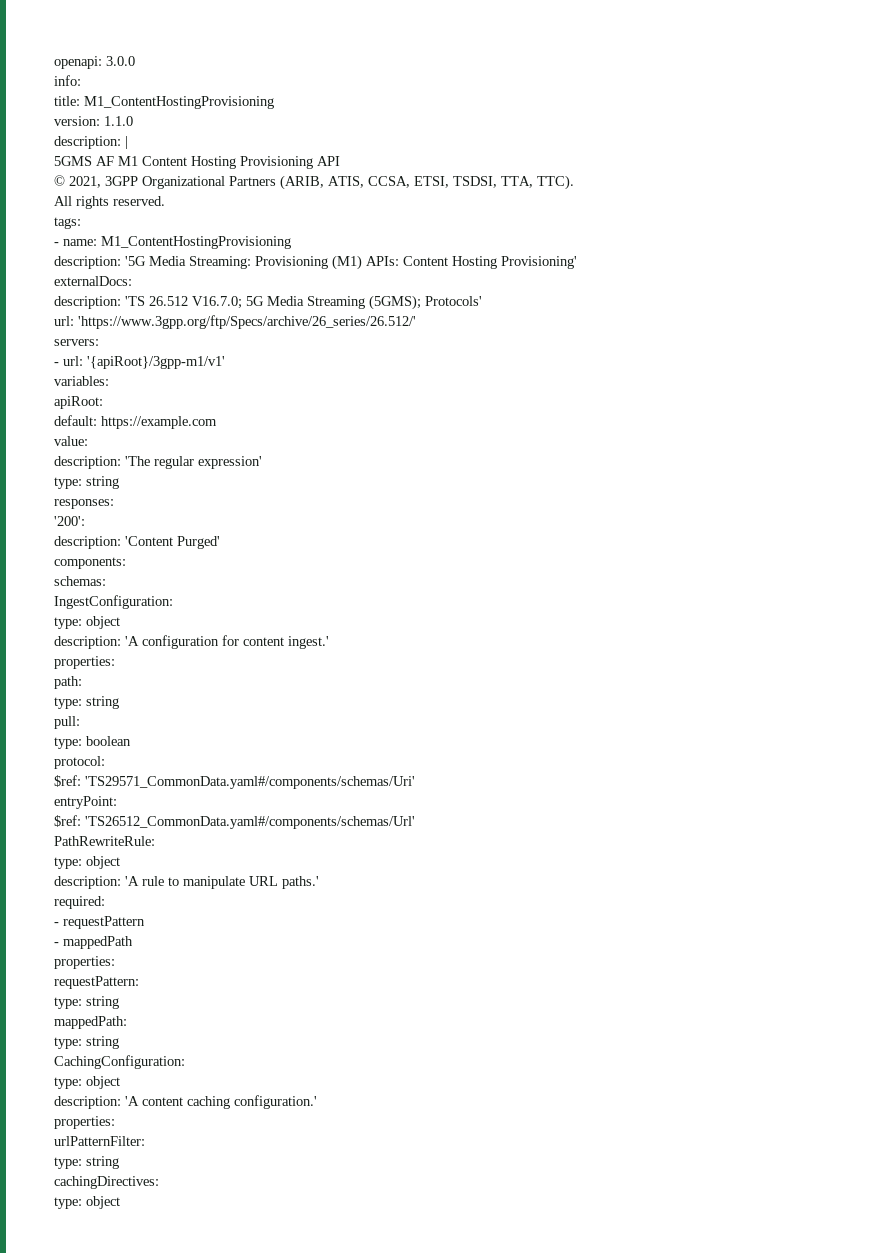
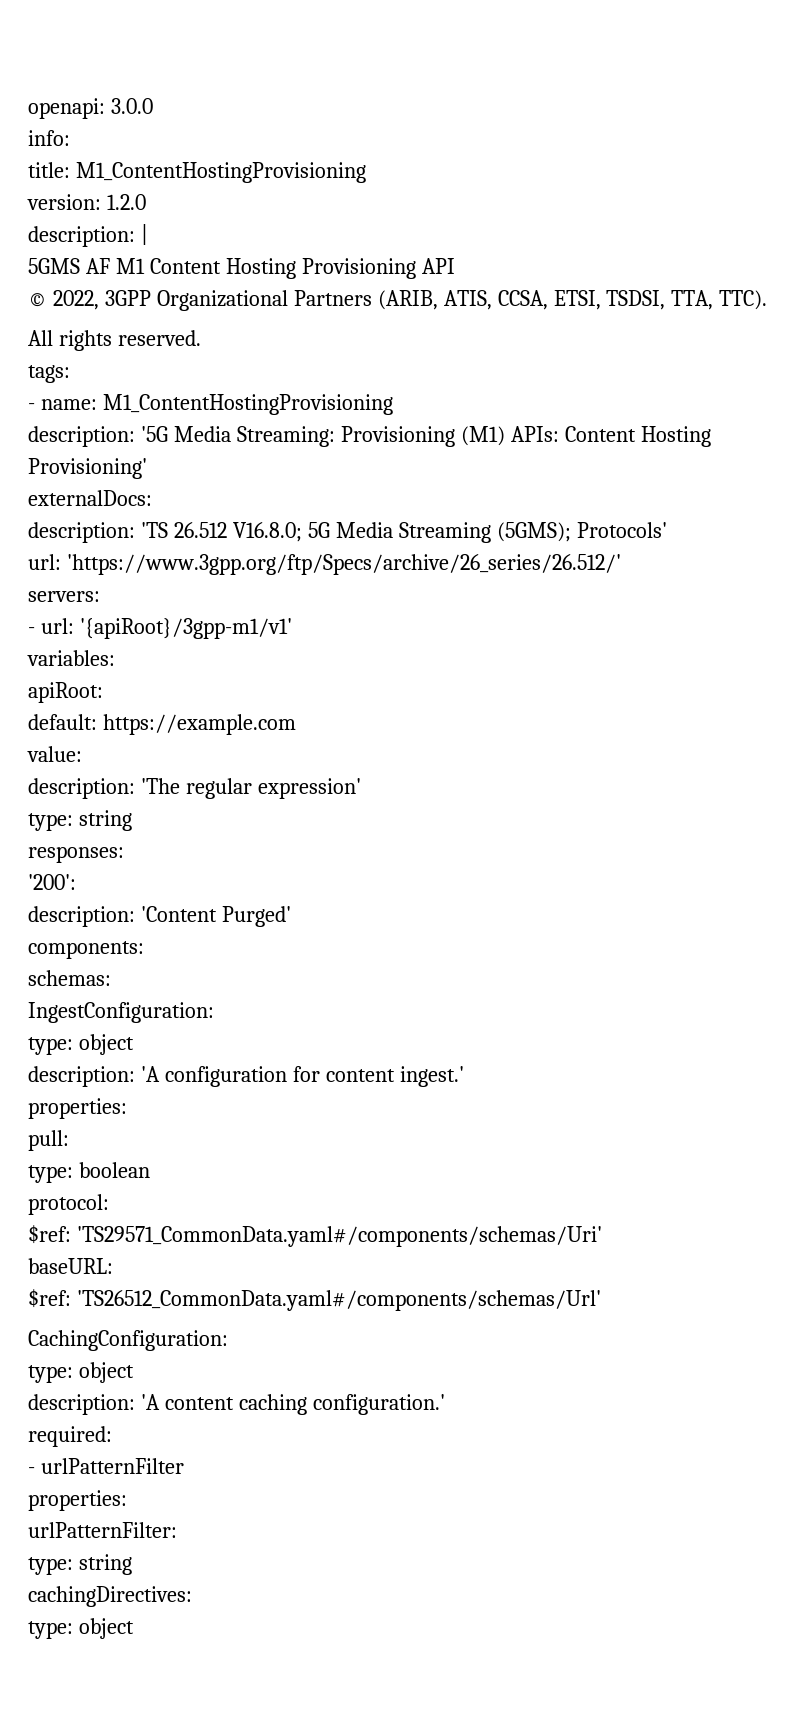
[104,116,133,126] 1.1.0 -> [106,194,146,210] 1.2.0
[69,176,101,188] 2021, -> [52,290,99,310] 2022,
[192,296,242,309] V16.7.0; -> [232,522,302,542] V16.8.0;
[54,676,82,689] [54,696,119,709] // path: // type: string -> (127, 1108) none
[54,796,117,809] entryPoint: -> [28,1258,113,1274] baseURL:
[54,836,155,846] [54,856,120,869] [54,876,319,889] [54,896,105,909] [54,916,145,929] [54,936,133,949] [54,956,115,969] [54,976,139,989] [54,996,119,1009] [54,1016,127,1029] [54,1036,119,1049] // PathRewriteRule: // type: object // description: 'A rule to manipulate URL paths.' // required: // - requestPattern // - mappedPath // properties: // requestPattern: // type: string // mappedPath: // type: string -> (601, 1300) none
(317, 1102) none -> [28,1426,112,1447] [28,1458,184,1474] // required: // - urlPatternFilter

